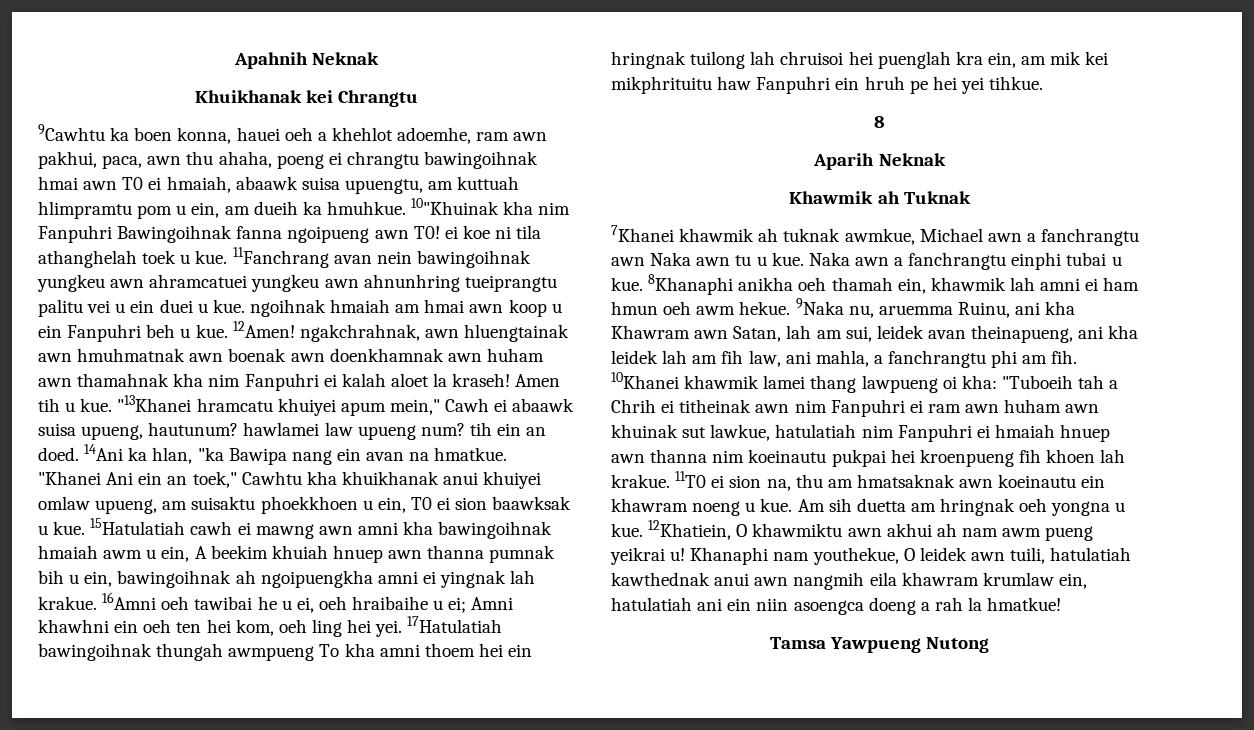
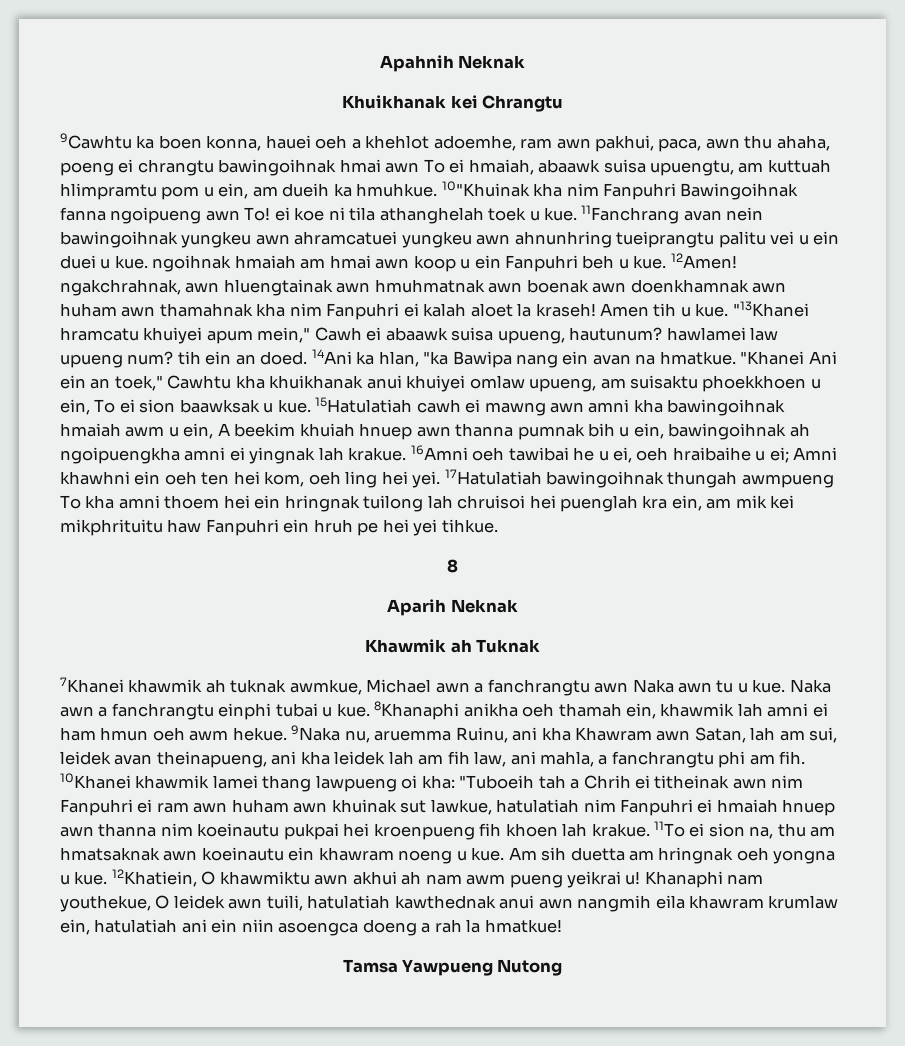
[122,177,144,190] T0 -> [423,159,445,173] To
[413,226,440,239] T0! -> [244,207,271,221] To!
[410,497,432,510] T0 -> [94,399,116,413] To
[675,471,707,488] 11T0 -> [654,821,686,837] 11To

